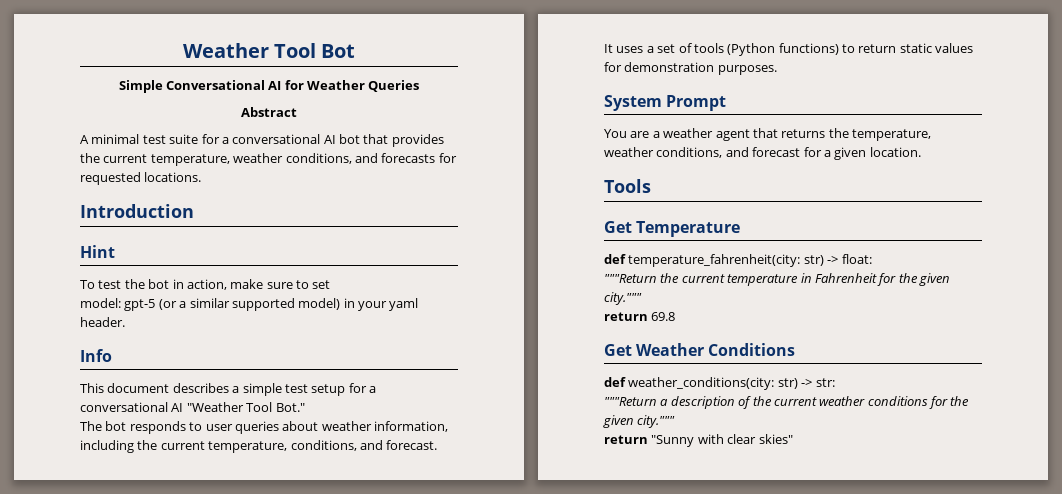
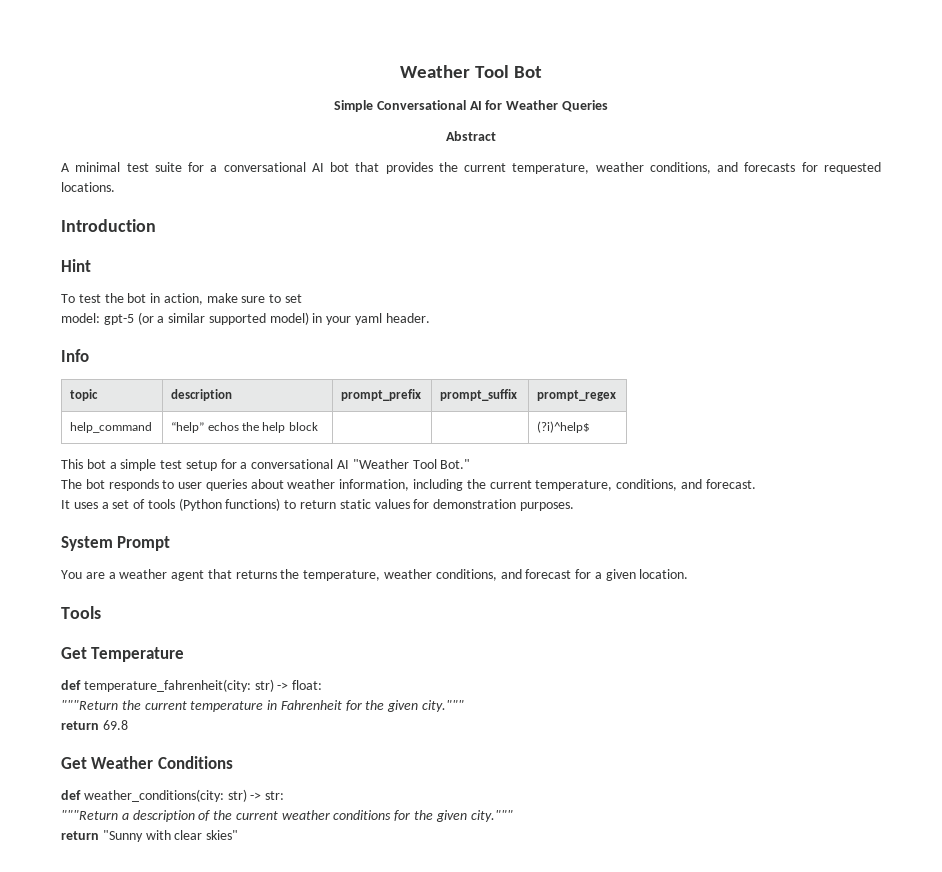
(112, 355) none -> [70,389,99,401] [171,389,233,401] [341,389,422,401] [440,389,518,401] [537,390,617,401] [70,422,153,433] [171,422,318,433] [537,421,591,433] // topic | description | prompt_prefix | prompt_suffix | prompt_regex // help_command | “help” echos the help block | | | (?i)^help$
[107,383,229,393] document describes -> [86,459,106,469] bot

